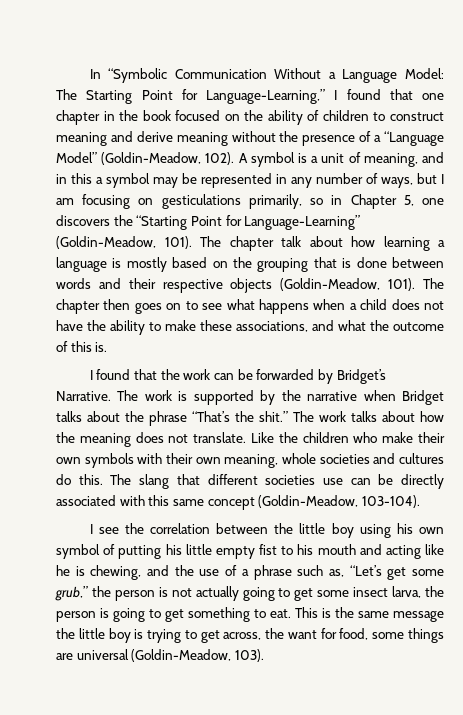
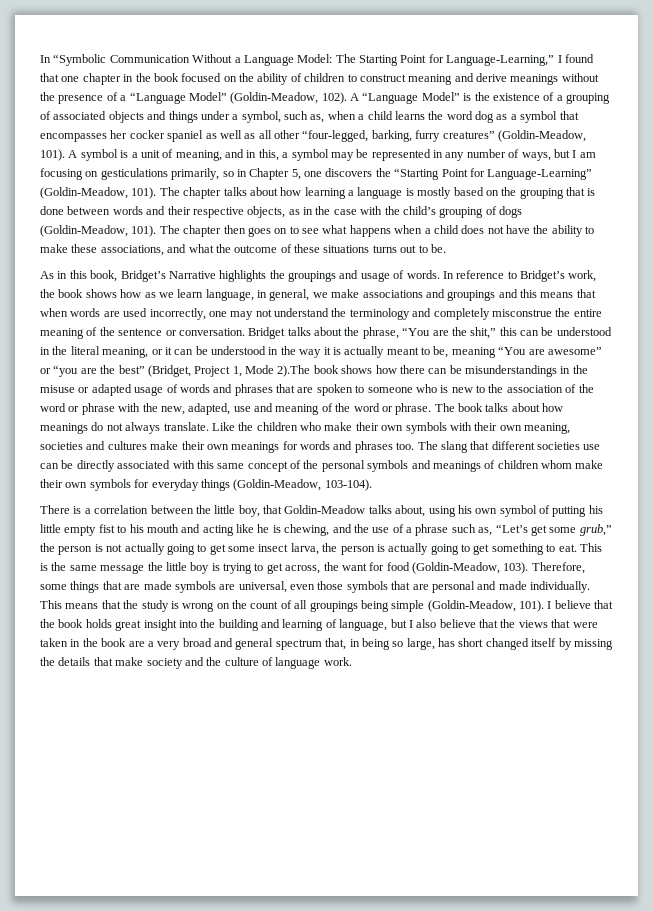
[176,132,228,146] meaning -> [510,74,559,85] meanings
(248, 158) none -> [362,92,610,104] [40,111,579,123] [40,130,586,142] [40,149,78,161] “Language Model” is the existence of a grouping of associated objects and things under a symbol, such as, when a child learns the word dog as a symbol that encompasses her cocker spaniel as well as all other “four-legged, barking, furry creatures” (Goldin-Meadow, 101). A
[71,173,92,184] this -> [258,149,279,161] this,
[281,236,301,247] talk -> [223,187,247,196] talks
[230,278,273,293] objects -> [247,206,522,218] objects, as in the case with the child’s grouping of dogs
[70,341,108,352] [89,369,387,384] [56,390,445,405] [56,411,444,426] [56,432,189,447] this is. // I found that the work can be forwarded by Bridget’s Narrative. The work is supported by the narrative when Bridget talks about the phrase “That’s the shit.” The work talks about how the meaning does not -> [294,244,446,253] [40,270,597,282] [40,289,596,301] [40,308,602,320] [40,327,612,339] [40,346,602,358] [40,365,588,377] [40,384,594,396] [40,403,564,415] [40,422,161,434] these situations turns out to be. // As in this book, Bridget’s Narrative highlights the groupings and usage of words. In reference to Bridget’s work, the book shows how as we learn language, in general, we make associations and groupings and this means that when words are used incorrectly, one may not understand the terminology and completely misconstrue the entire meaning of the sentence or conversation. Bridget talks about the phrase, “You are the shit,” this can be understood in the literal meaning, or it can be understood in the way it is actually meant to be, meaning “You are awesome” or “you are the best” (Bridget, Project 1, Mode 2).The book shows how there can be misunderstandings in the misuse or adapted usage of words and phrases that are spoken to someone who is new to the association of the word or phrase with the new, adapted, use and meaning of the word or phrase. The book talks about how meanings do not always
[282,453,316,464] whole -> (570, 428) none
[56,474,103,485] do this. -> [150,441,415,453] make their own meanings for words and phrases too.
(255, 503) none -> [290,460,604,472] [40,479,230,491] of the personal symbols and meanings of children whom make their own symbols for everyday things
[89,523,144,534] I see the -> [40,505,91,514] There is a
[331,523,354,538] boy -> [238,505,426,517] boy, that Goldin-Meadow talks about,
(109, 613) none -> [388,543,429,555] actually
[339,628,445,643] [56,649,264,662] food, some things are universal (Goldin-Meadow, 103). -> [386,562,585,574] [40,581,590,593] [40,600,614,612] [40,619,598,631] [40,638,613,650] [40,657,352,669] food (Goldin-Meadow, 103). Therefore, some things that are made symbols are universal, even those symbols that are personal and made individually. This means that the study is wrong on the count of all groupings being simple (Goldin-Meadow, 101). I believe that the book holds great insight into the building and learning of language, but I also believe that the views that were taken in the book are a very broad and general spectrum that, in being so large, has short changed itself by missing the details that make society and the culture of language work.

